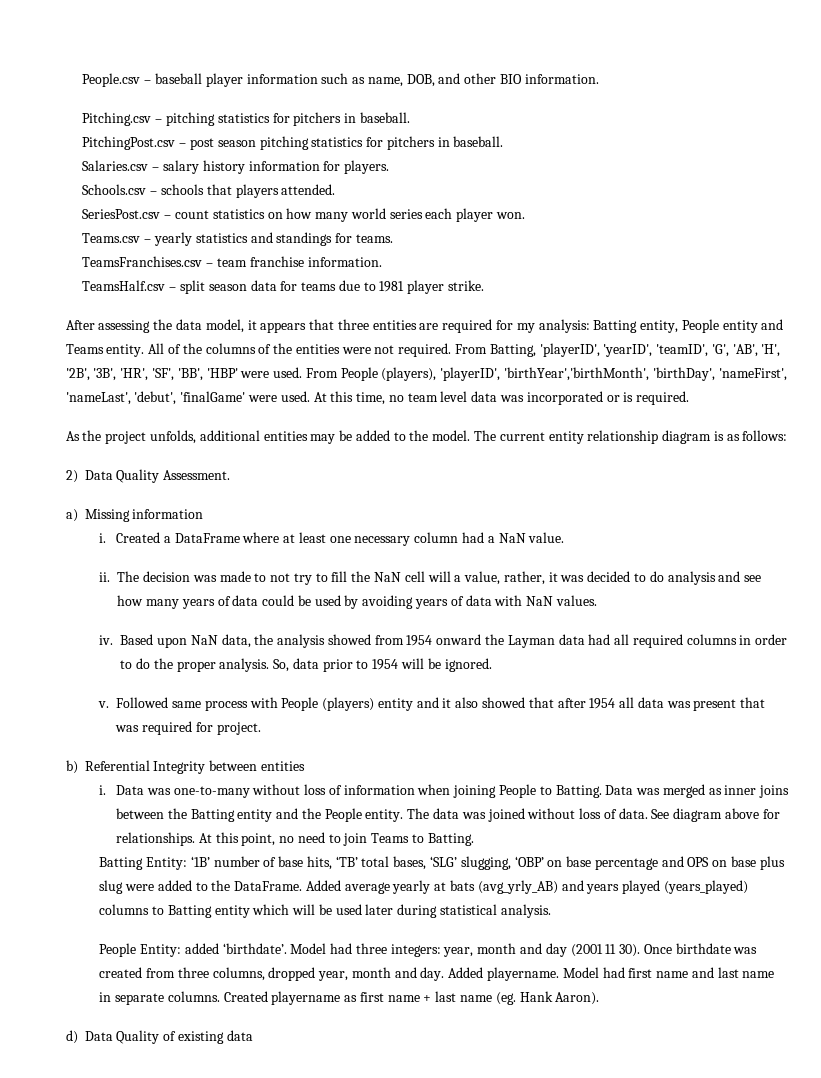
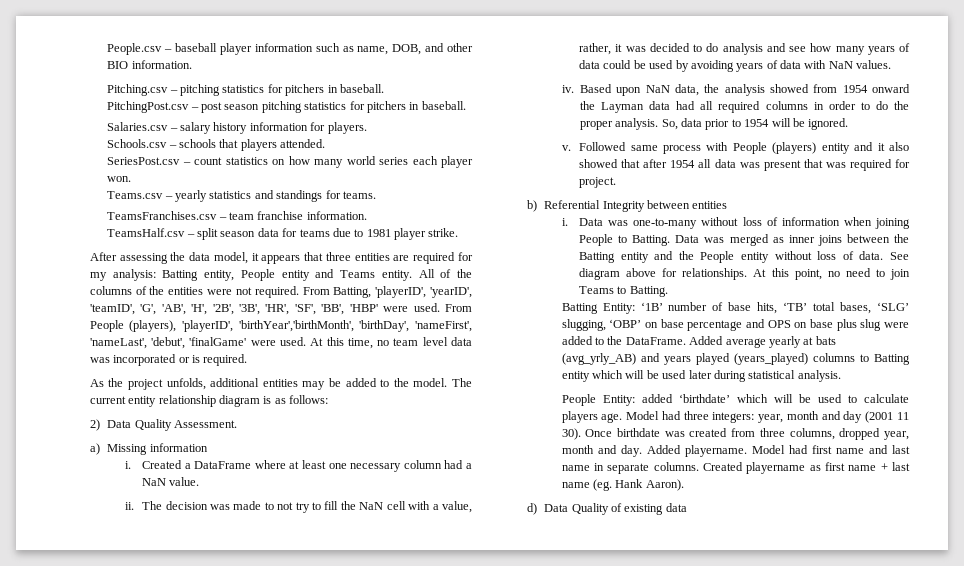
[427,571,451,582] will -> [408,501,431,510] with
[365,808,525,822] entity. The data was joined -> [741,252,770,263] entity
[222,943,287,954] ‘birthdate’. -> [678,394,909,403] [561,411,623,423] ‘birthdate’ which will be used to calculate players age.

